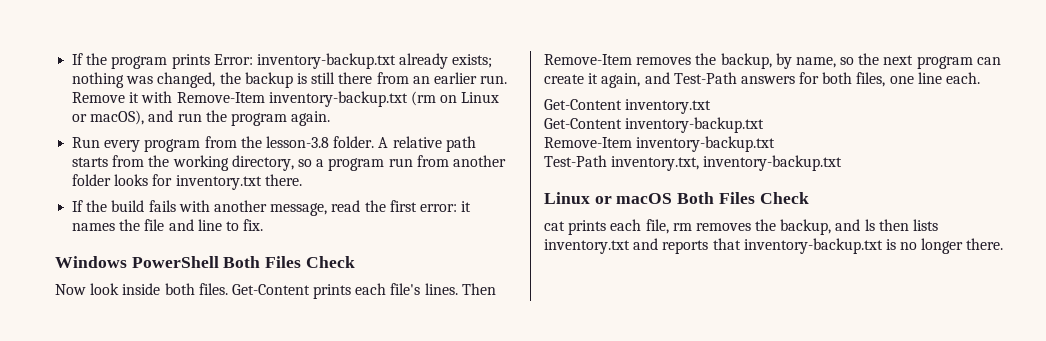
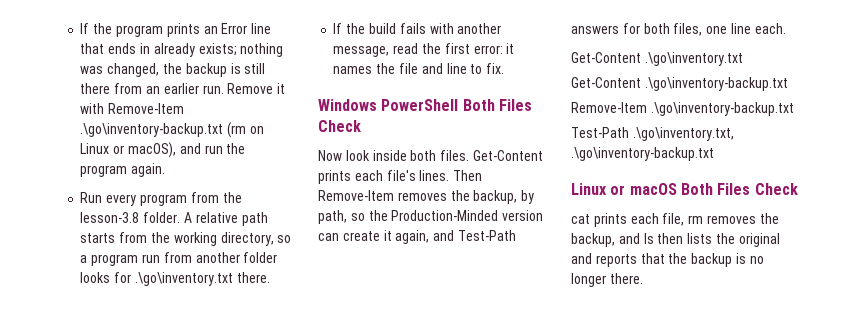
[213,53,396,69] Error: inventory-backup.txt -> [203,23,272,34] [80,43,150,54] an Error line that ends in
[268,91,408,107] inventory-backup.txt -> [80,123,224,137] .\go\inventory-backup.txt
[175,175,262,190] inventory.txt -> [134,272,233,286] .\go\inventory.txt
[795,57,836,68] name, -> [318,210,347,224] path,
[883,55,973,69] next program -> [391,210,544,221] Production-Minded version
[625,99,712,114] [544,117,765,133] [544,136,776,152] [544,155,843,171] inventory.txt // Get-Content inventory-backup.txt // Remove-Item inventory-backup.txt // Test-Path inventory.txt, inventory-backup.txt -> [644,52,743,66] [571,77,788,91] [571,102,794,116] [571,127,734,141] [571,147,714,161] .\go\inventory.txt // Get-Content .\go\inventory-backup.txt // Remove-Item .\go\inventory-backup.txt // Test-Path .\go\inventory.txt, .\go\inventory-backup.txt
[544,239,630,254] inventory.txt -> [715,233,780,247] the original
[743,238,883,254] inventory-backup.txt -> [668,253,733,267] the backup

